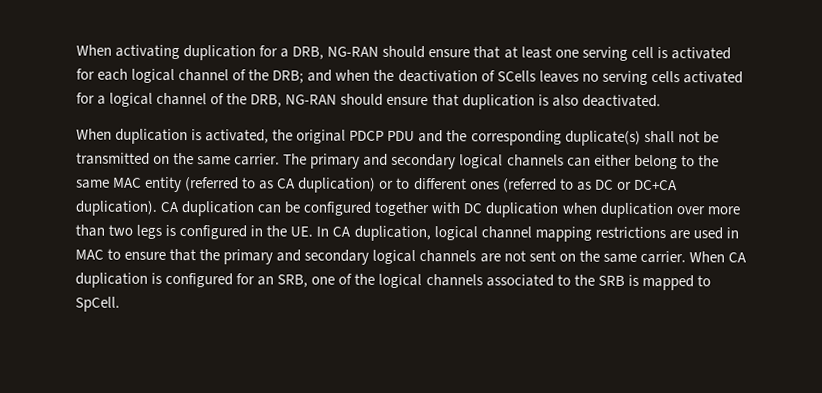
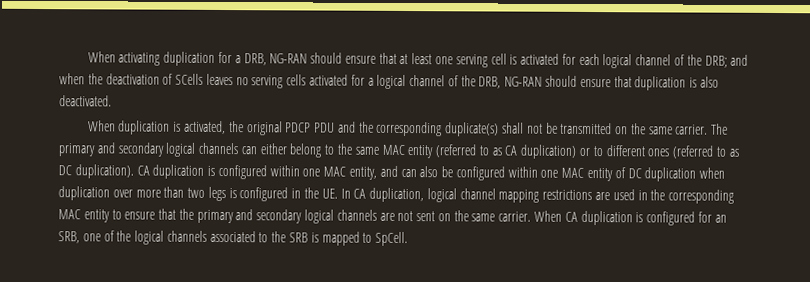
[616,179,678,191] or DC+CA -> (72, 170) none
[257,201,461,217] can be configured together with -> [207,164,626,182] is configured within one MAC entity, and can also be configured within one MAC entity of
[75,249,104,260] MAC -> [650,189,735,204] [58,209,110,223] the corresponding MAC entity

